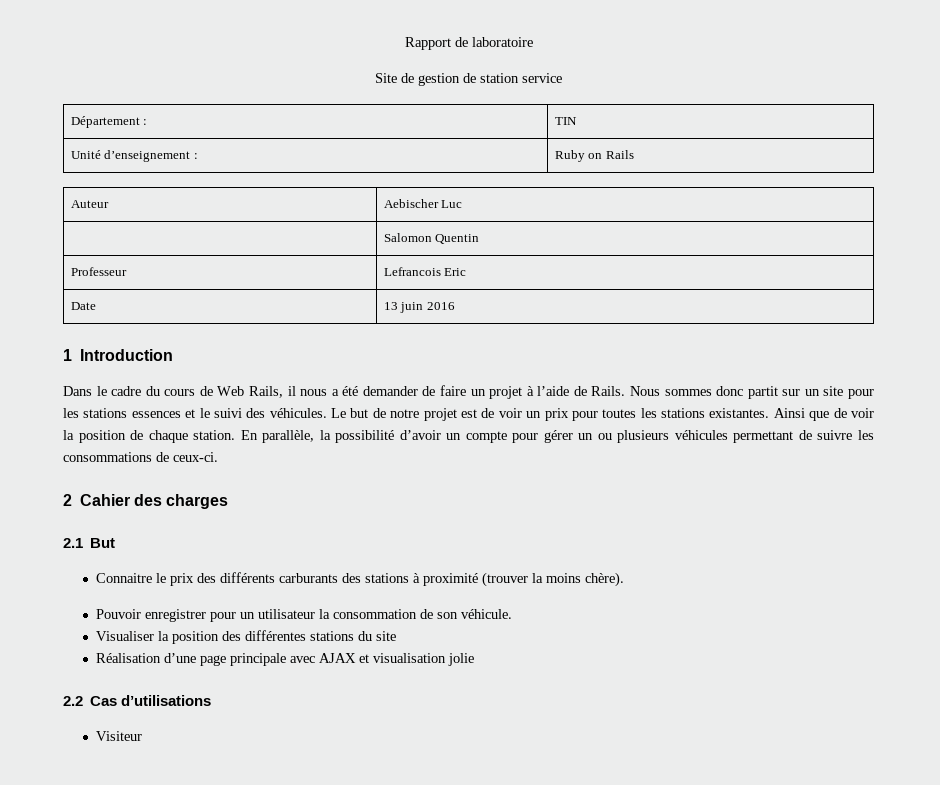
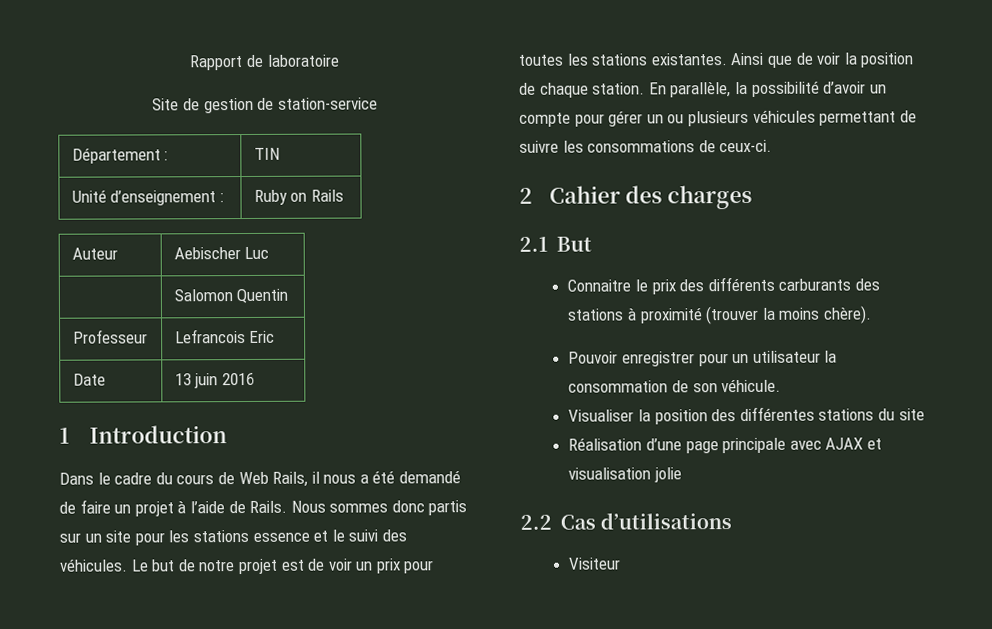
[480,73,562,83] station service -> [277,97,378,110] station-service
[362,386,418,396] demander -> [399,470,462,484] demandé
[747,386,778,399] partit -> [428,500,468,516] partis
[131,411,181,418] essences -> [252,532,310,542] essence

